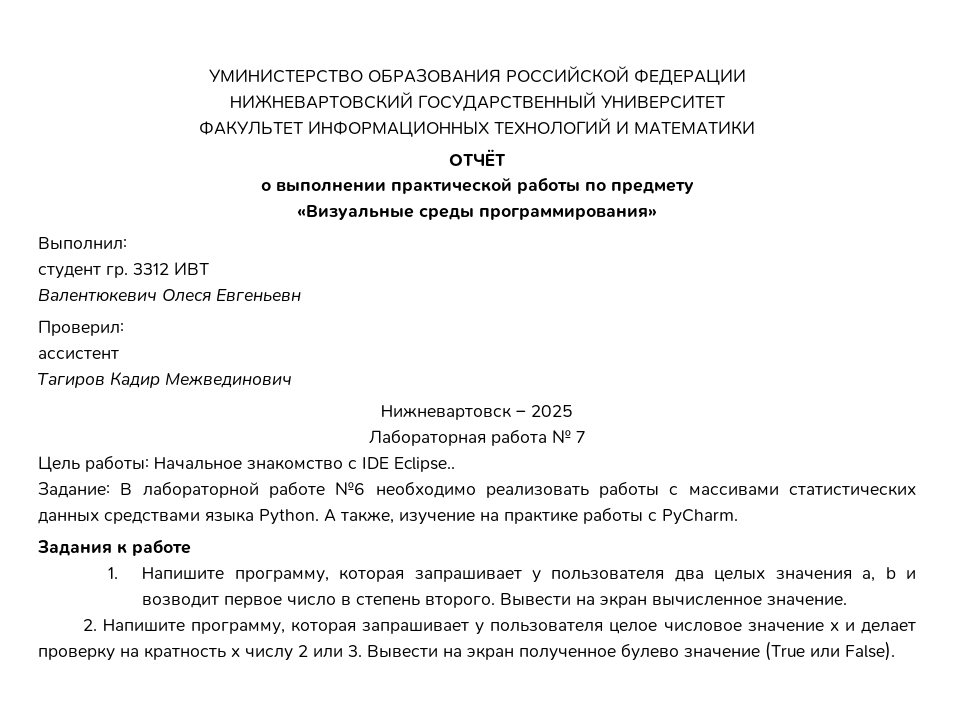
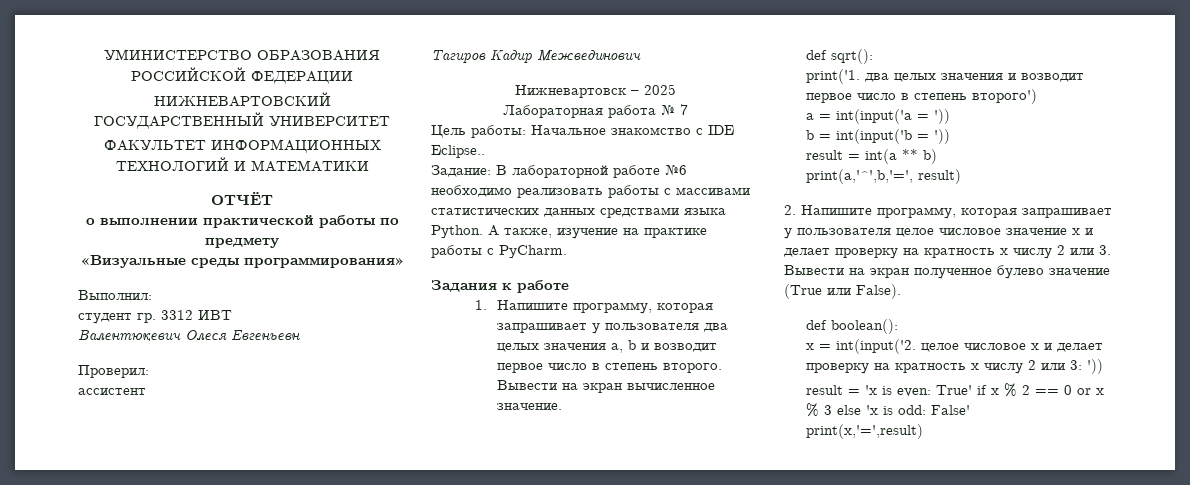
(848, 600) none -> [805,49,873,64] [805,69,1084,84] [805,89,1037,104] [805,109,950,124] [805,129,950,144] [805,149,937,164] [805,169,961,184] // def sqrt(): // print('1. два целых значения и возводит первое число в степень второго') // a = int(input('a = ')) // b = int(input('b = ')) // result = int(a ** b) // print(a,'^',b,'=', result)
(895, 651) none -> [805,319,898,334] [805,339,1103,354] [805,359,1103,374] [805,383,1104,397] [805,403,970,417] [805,424,923,439] // def boolean(): // x = int(input('2. целое числовое x и делает проверку на кратность x числу 2 или 3: ')) // result = 'x is even: True' if x % 2 == 0 or x % 3 else 'x is odd: False' // print(x,'=',result)

